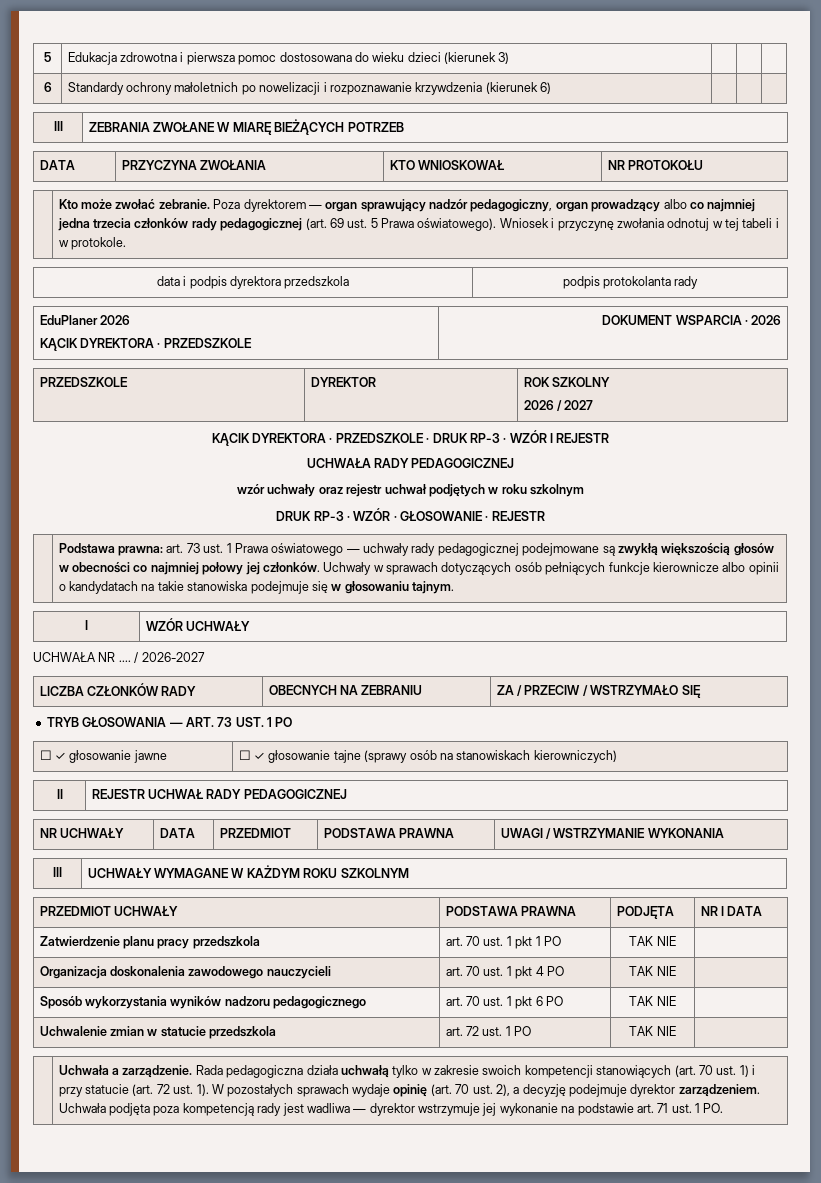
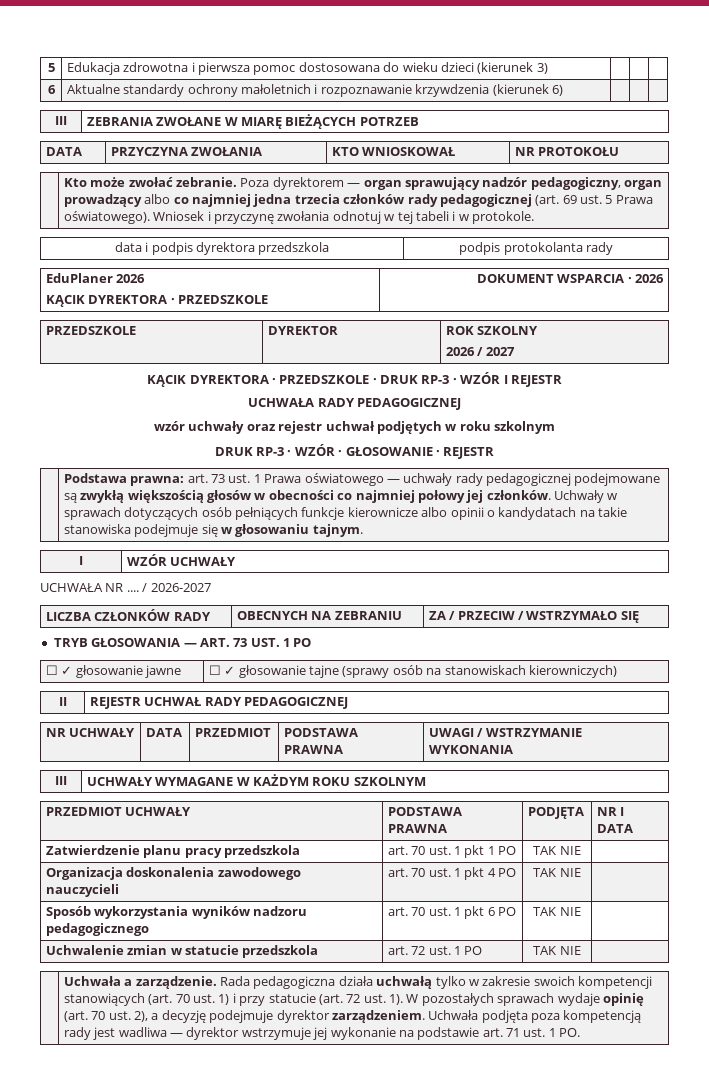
[67,82,321,95] Standardy ochrony małoletnich po nowelizacji -> [66,84,312,97] Aktualne standardy ochrony małoletnich

